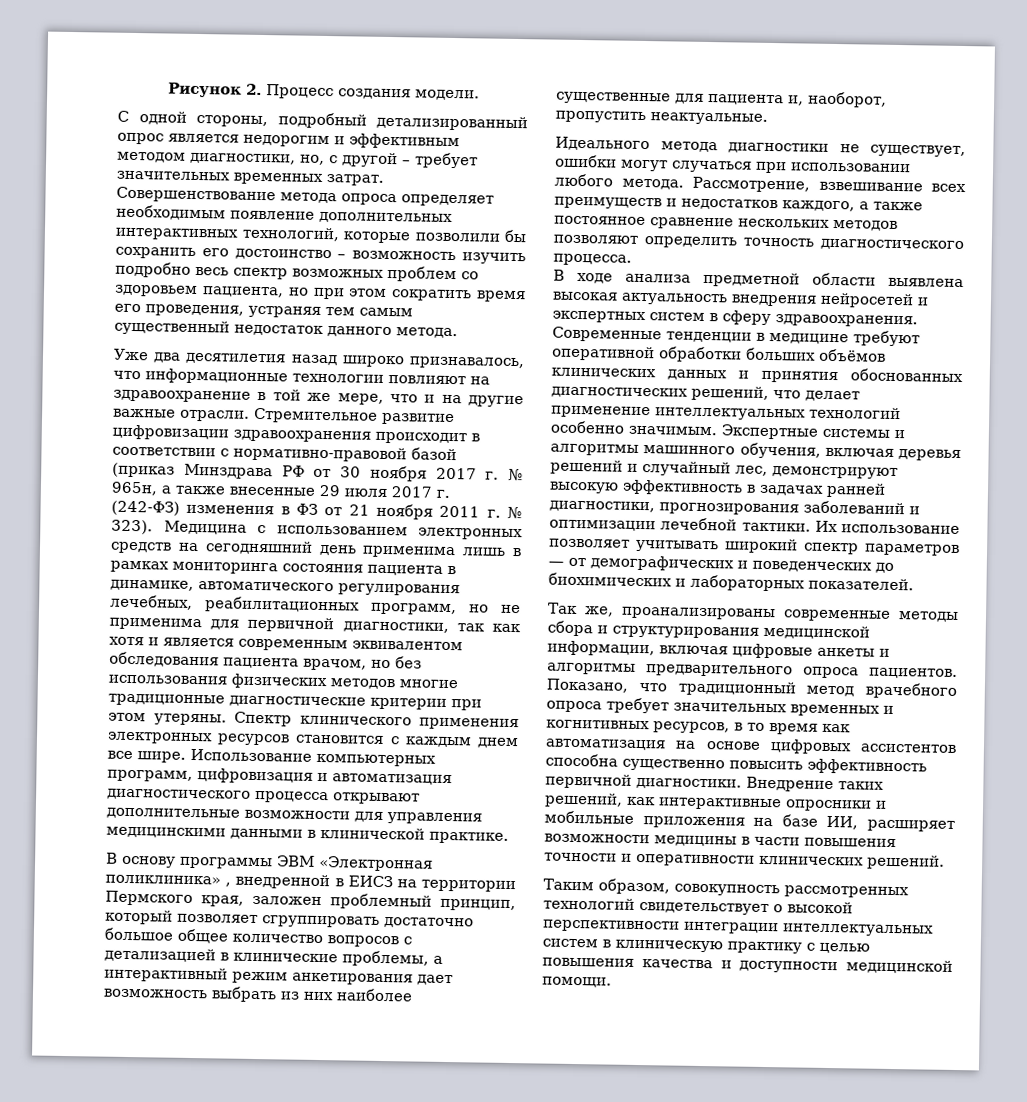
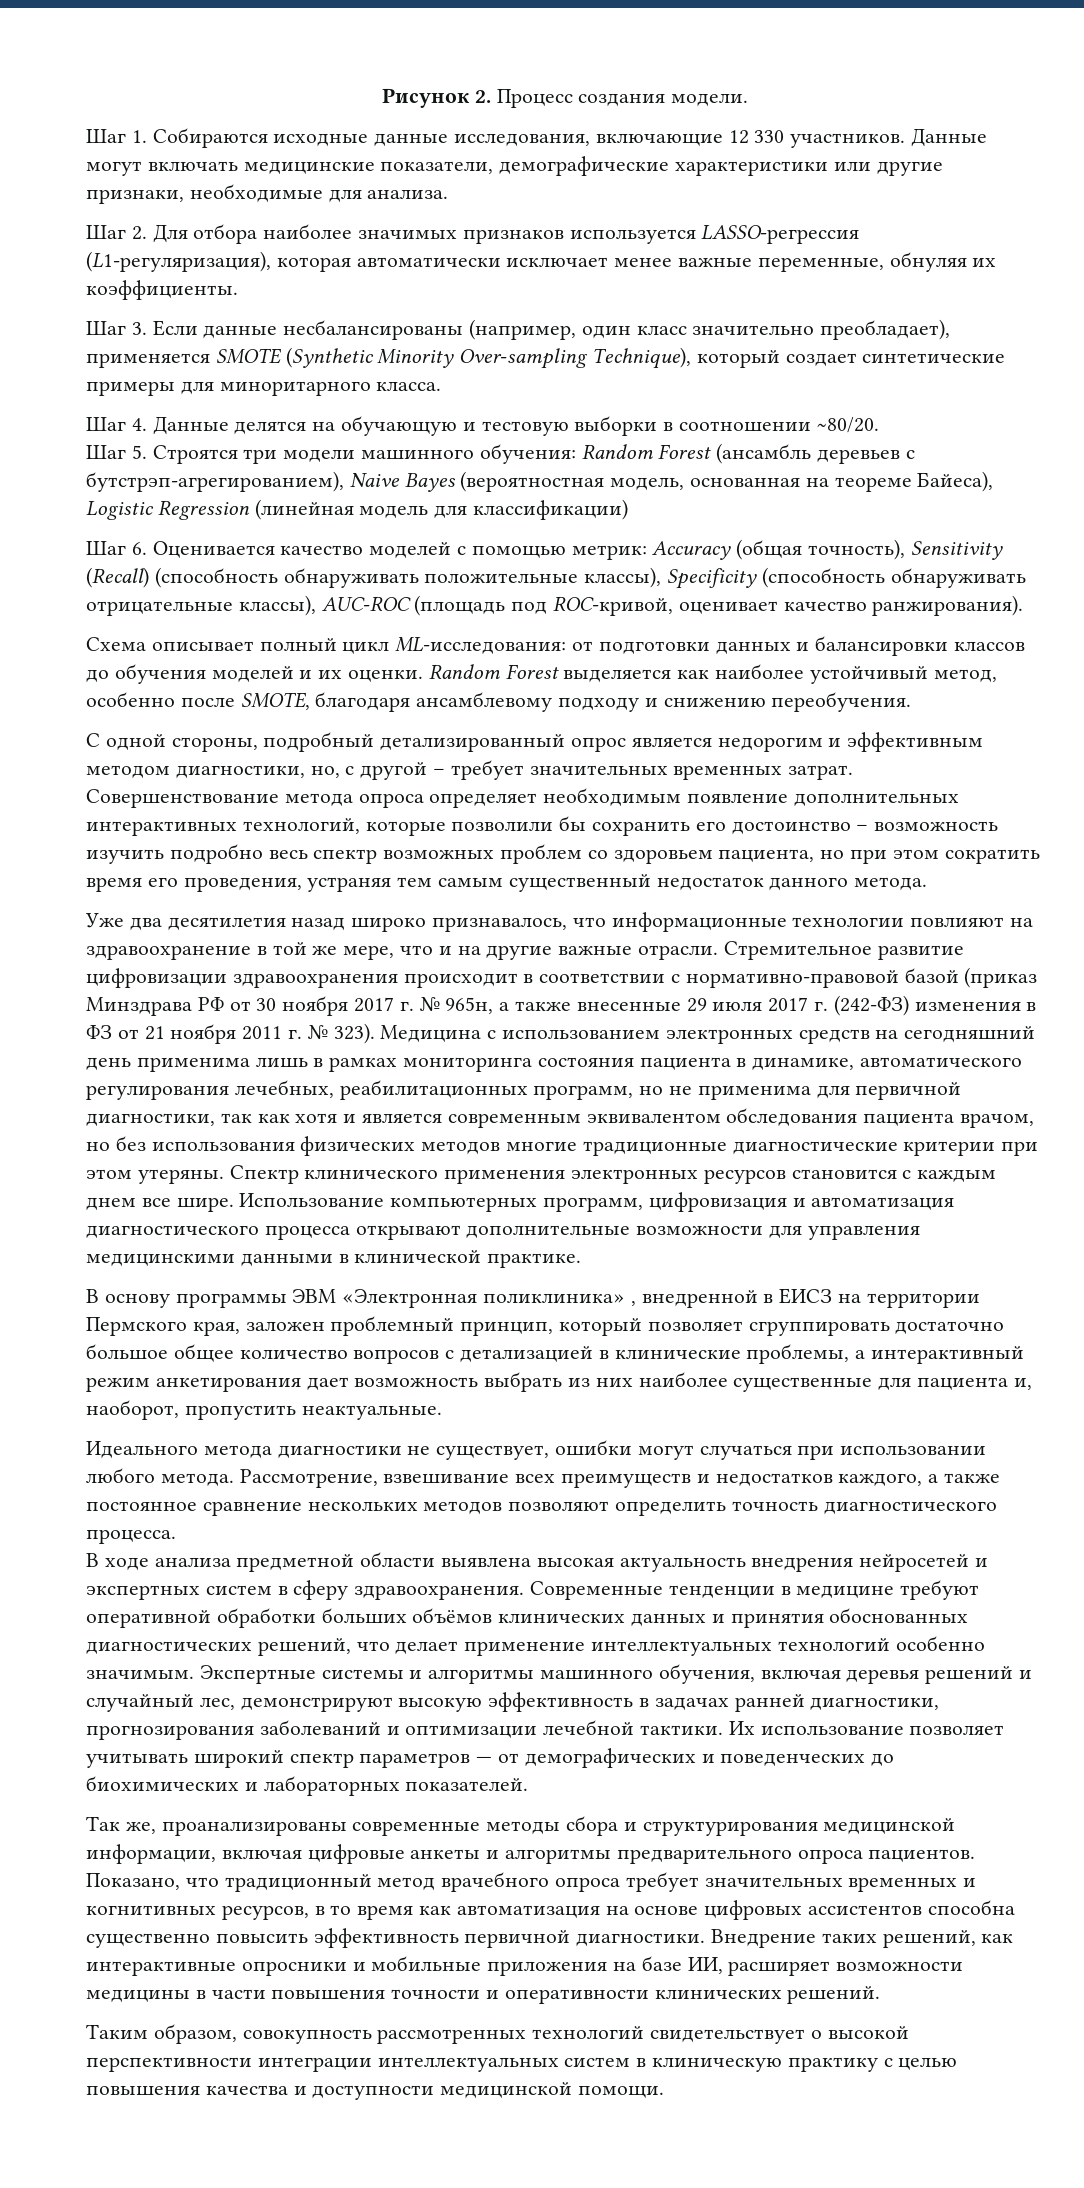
(480, 95) none -> [86,128,988,148] [86,156,943,176] [86,184,449,204] [86,224,860,244] [86,251,997,272] [86,280,238,300] [86,319,951,340] [86,347,1006,369] [86,381,442,396] [86,416,879,436] [86,443,915,464] [86,471,994,492] [86,499,629,520] [86,539,1003,560] [86,567,1026,589] [86,595,1024,616] [86,636,1026,656] [86,664,997,684] [86,692,912,712] // Шаг 1. Собираются исходные данные исследования, включающие 12 330 участников. Данные могут включать медицинские показатели, демографические характеристики или другие признаки, необходимые для анализа. // Шаг 2. Для отбора наиболее значимых признаков используется LASSO-регрессия (L1-регуляризация), которая автоматически исключает менее важные переменные, обнуляя их коэффициенты. // Шаг 3. Если данные несбалансированы (например, один класс значительно преобладает), применяется SMOTE (Synthetic Minority Over-sampling Technique), который создает синтетические примеры для миноритарного класса. // Шаг 4. Данные делятся на обучающую и тестовую выборки в соотношении ~80/20. // Шаг 5. Строятся три модели машинного обучения: Random Forest (ансамбль деревьев с бутстрэп-агрегированием), Naive Bayes (вероятностная модель, основанная на теореме Байеса), Logistic Regression (линейная модель для классификации) // Шаг 6. Оценивается качество моделей с помощью метрик: Accuracy (общая точность), Sensitivity (Recall) (способность обнаруживать положительные классы), Specificity (способность обнаруживать отрицательные классы), AUC-ROC (площадь под ROC-кривой, оценивает качество ранжирования). // Схема описывает полный цикл ML-исследования: от подготовки данных и балансировки классов до обучения моделей и их оценки. Random Forest выделяется как наиболее устойчивый метод, особенно после SMOTE, благодаря ансамблевому подходу и снижению переобучения.

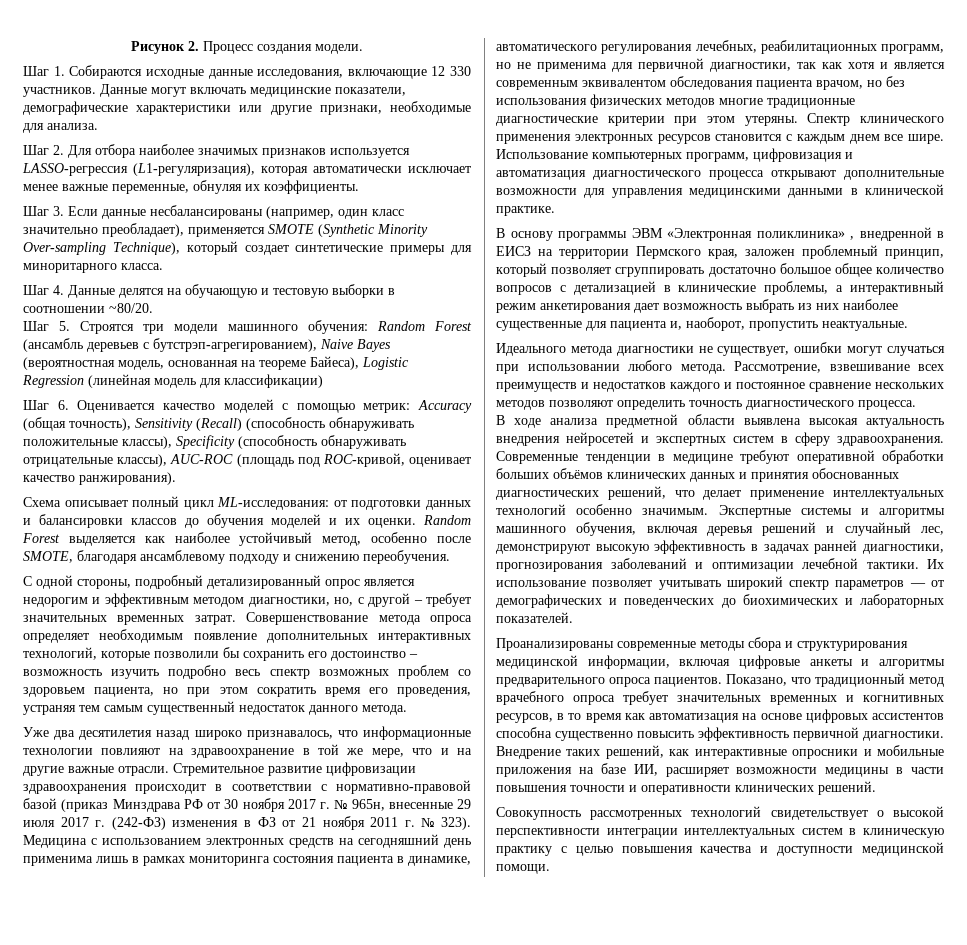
[499,1001,572,1011] а также -> (385, 805) none
[838,1473,1001,1486] каждого, а также -> [670,382,732,392] каждого и
[86,1816,347,1836] Так же, проанализированы -> [496,638,614,651] Проанализированы
[86,2024,372,2044] Таким образом, совокупность -> [496,807,581,820] Совокупность

